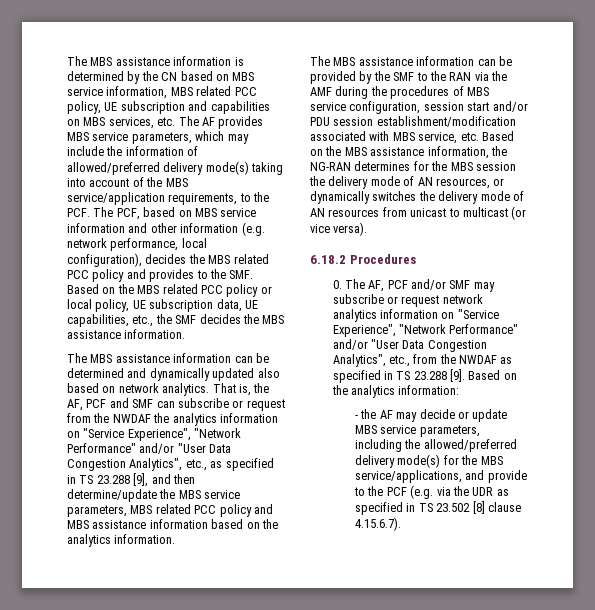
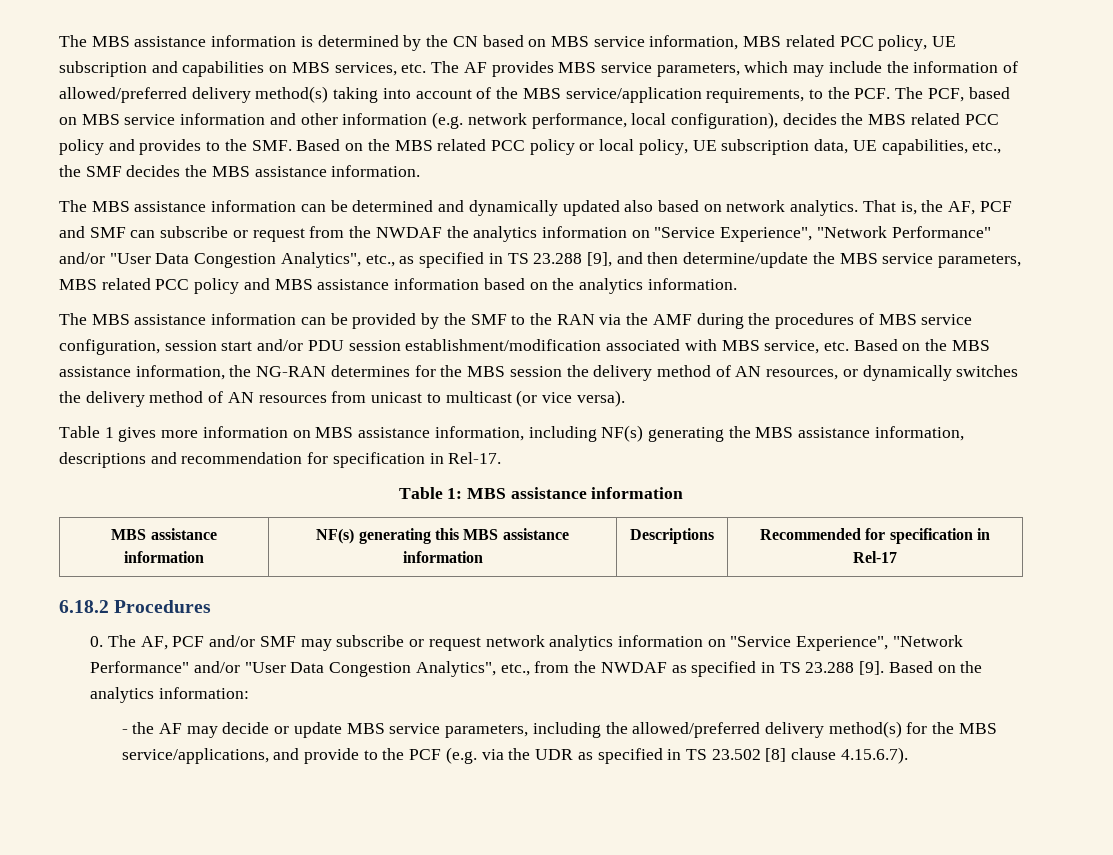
[205,161,249,175] mode(s) -> [255,86,329,103] method(s)
[370,176,400,186] mode -> [656,365,711,377] method
[480,191,510,201] mode -> [149,391,204,403] method
(368, 229) none -> [59,425,964,442] [59,452,502,468] [398,487,684,499] [111,528,217,540] [124,551,204,563] [316,528,569,544] [402,551,483,563] [630,528,714,544] [760,528,990,544] [853,551,897,563] // Table 1 gives more information on MBS assistance information, including NF(s) generating the MBS assistance information, descriptions and recommendation for specification in Rel-17. // Table 1: MBS assistance information // MBS assistance information | NF(s) generating this MBS assistance information | Descriptions | Recommended for specification in Rel-17
[397,454,441,468] mode(s) -> [828,721,902,738] method(s)

